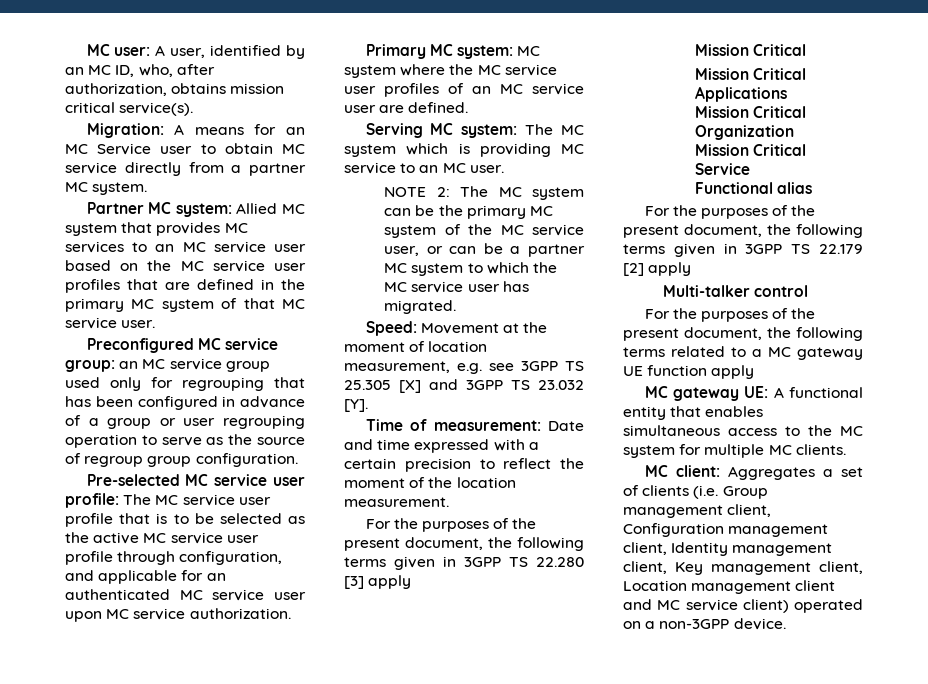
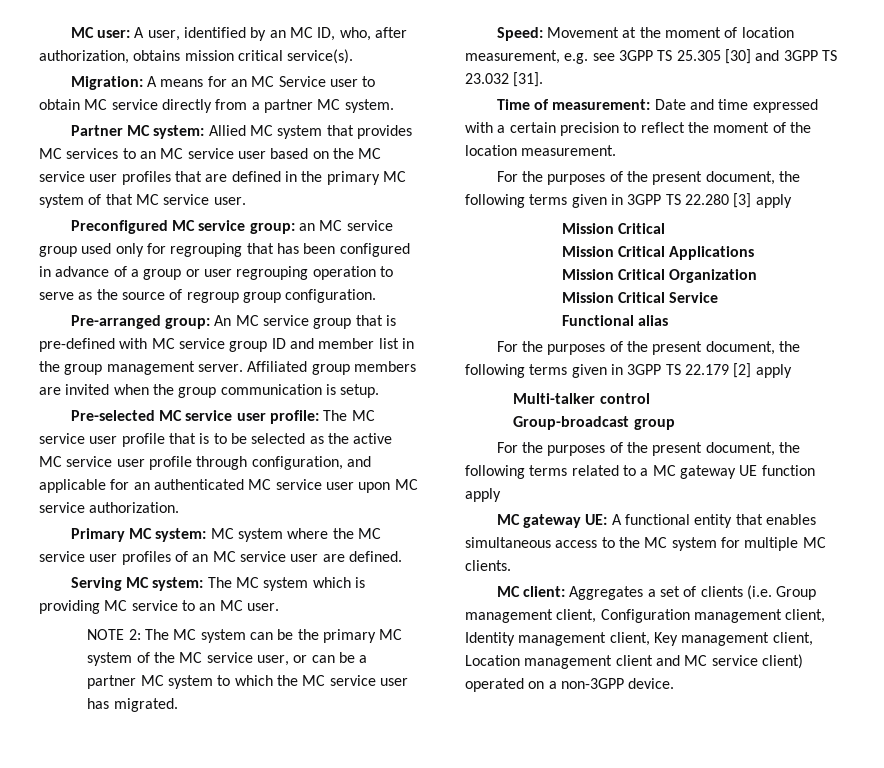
(298, 460) none -> [70,315,397,329] [39,338,414,352] [39,361,416,375] [39,384,380,398] // Pre-arranged group: An MC service group that is pre-defined with MC service group ID and member list in the group management server. Affiliated group members are invited when the group communication is setup.
[399,380,421,393] [X] -> [724,49,751,64] [30]
[344,399,368,412] [Y]. -> [513,72,544,87] [31].
(809, 291) none -> [513,416,675,430] // Group-broadcast group

